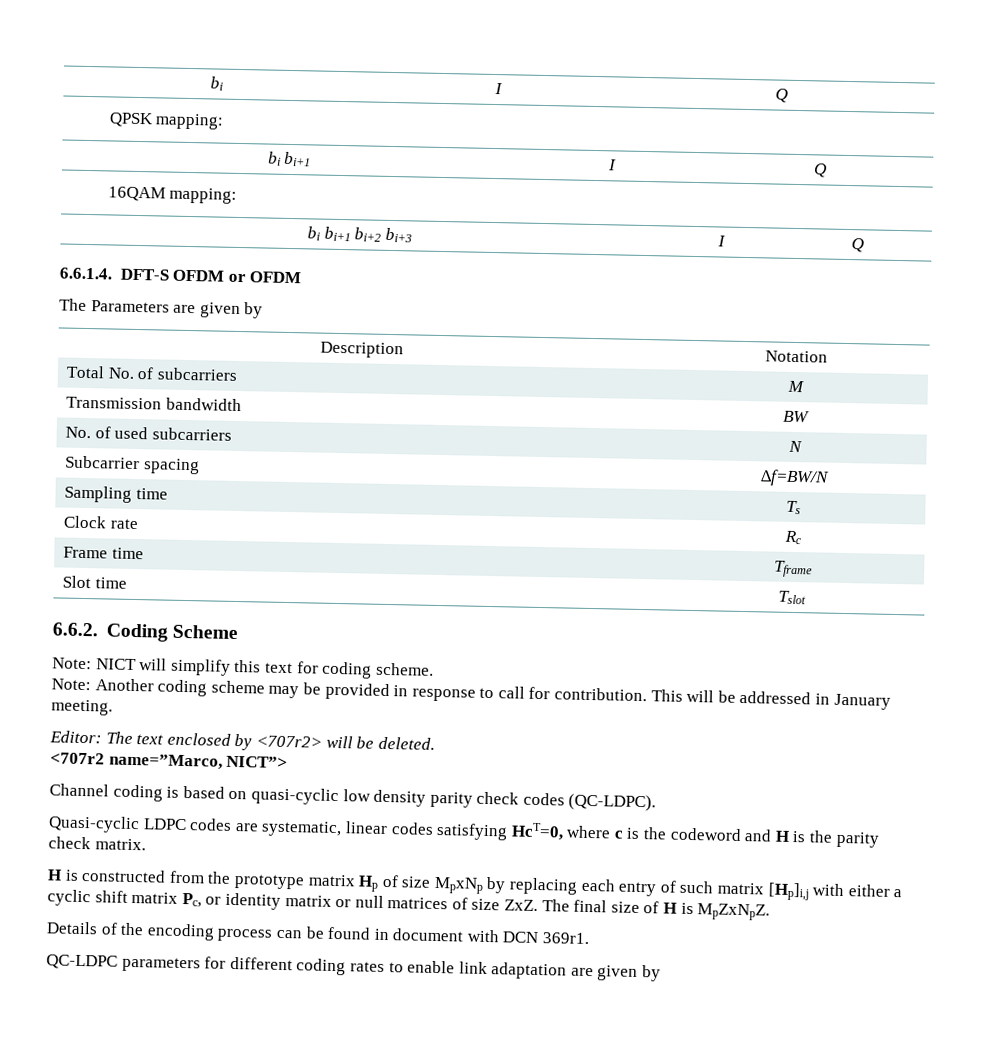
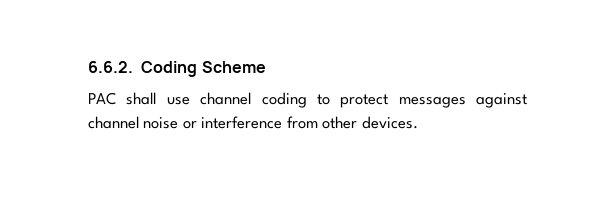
[209,76,223,91] [494,82,503,95] [775,88,788,103] [108,112,225,130] [267,151,312,167] [607,159,617,171] [813,163,827,178] [107,186,238,204] [307,226,412,243] [716,235,726,247] [851,238,864,253] [59,267,302,284] [59,298,264,319] [319,341,404,359] [765,350,828,363] [66,365,238,381] [787,380,804,393] [66,396,242,412] [783,410,810,423] [65,426,232,441] [787,440,803,453] [65,455,200,475] [760,469,830,487] [64,485,168,503] [786,500,801,515] [63,515,139,530] [783,530,802,545] [63,546,144,560] [773,560,813,578] [62,575,127,589] [778,590,806,605] [52,622,238,642] [52,657,434,679] [51,678,891,710] [51,699,113,716] [49,730,435,751] [50,752,289,770] [49,783,657,812] [48,815,880,848] [48,836,146,851] [47,869,903,901] [47,889,771,921] [46,921,590,945] [46,954,662,982] bi | I | Q // QPSK mapping: // bi bi+1 | I | Q // 16QAM mapping: // bi bi+1 bi+2 bi+3 | I | Q // 6.6.1.4. DFT-S OFDM or OFDM // The Parameters are given by // Description | Notation // Total No. of subcarriers | M // Transmission bandwidth | BW // No. of used subcarriers | N // Subcarrier spacing | ∆f=BW/N // Sampling time | Ts // Clock rate | Rc // Frame time | Tframe // Slot time | Tslot // 6.6.2. Coding Scheme // Note: NICT will simplify this text for coding scheme. // Note: Another coding scheme may be provided in response to call for contribution. This will be addressed in January meeting. // Editor: The text enclosed by <707r2> will be deleted. // <707r2 name=”Marco, NICT”> // Channel coding is based on quasi-cyclic low density parity check codes (QC-LDPC). // Quasi-cyclic LDPC codes are systematic, linear codes satisfying HcT=0, where c is the codeword and H is the parity check matrix. // H is constructed from the prototype matrix Hp of size MpxNp by replacing each entry of such matrix [Hp]i,j with either a cyclic shift matrix Pc, or identity matrix or null matrices of size ZxZ. The final size of H is MpZxNpZ. // Details of the encoding process can be found in document with DCN 369r1. // QC-LDPC parameters for different coding rates to enable link adaptation are given by -> [88,61,266,77] [88,92,527,108] [88,116,418,129] 6.6.2. Coding Scheme // PAC shall use channel coding to protect messages against channel noise or interference from other devices.

